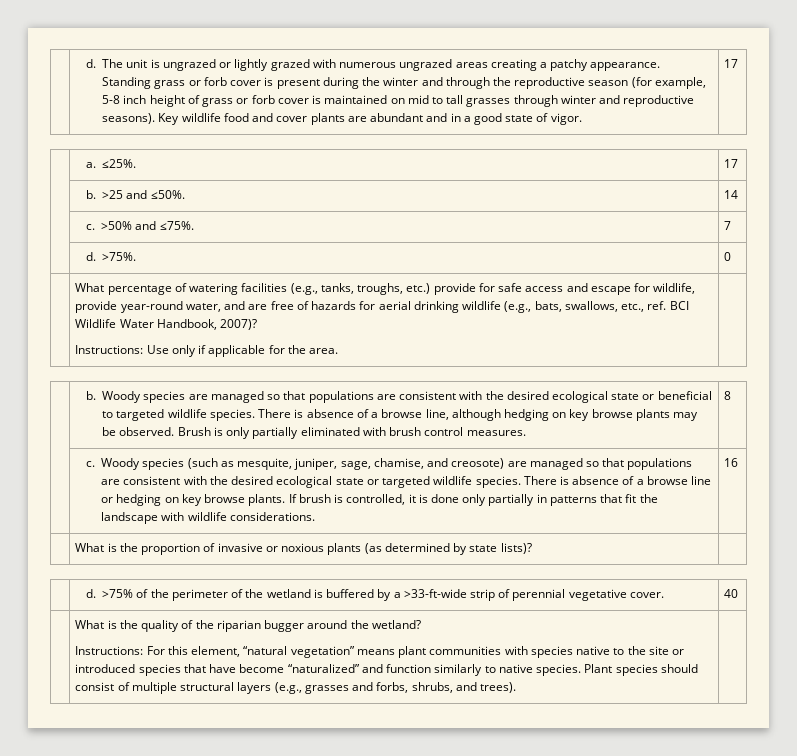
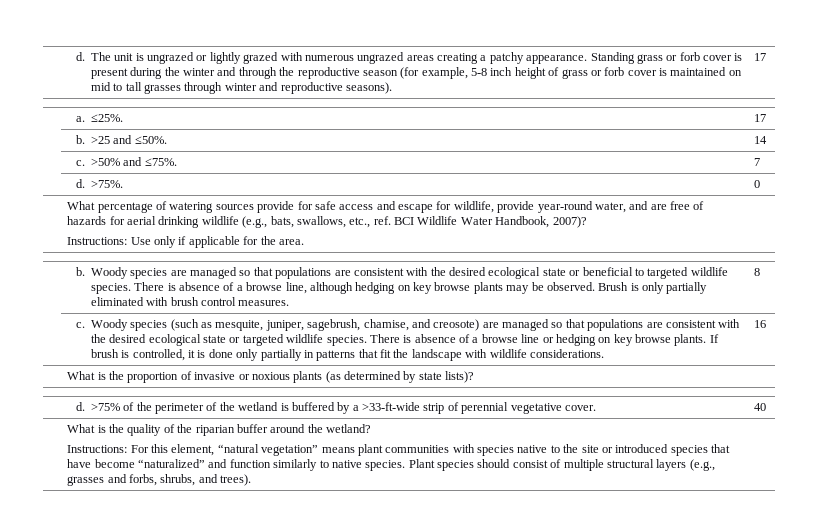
[158,113,582,125] Key wildlife food and cover plants are abundant and in a good state of vigor. -> (392, 88) none
[241,283,431,295] facilities (e.g., tanks, troughs, etc.) -> [215,204,254,210] sources
[340,461,371,470] sage, -> [307,319,361,331] sagebrush,
[264,620,305,632] bugger -> [236,424,268,433] buffer

